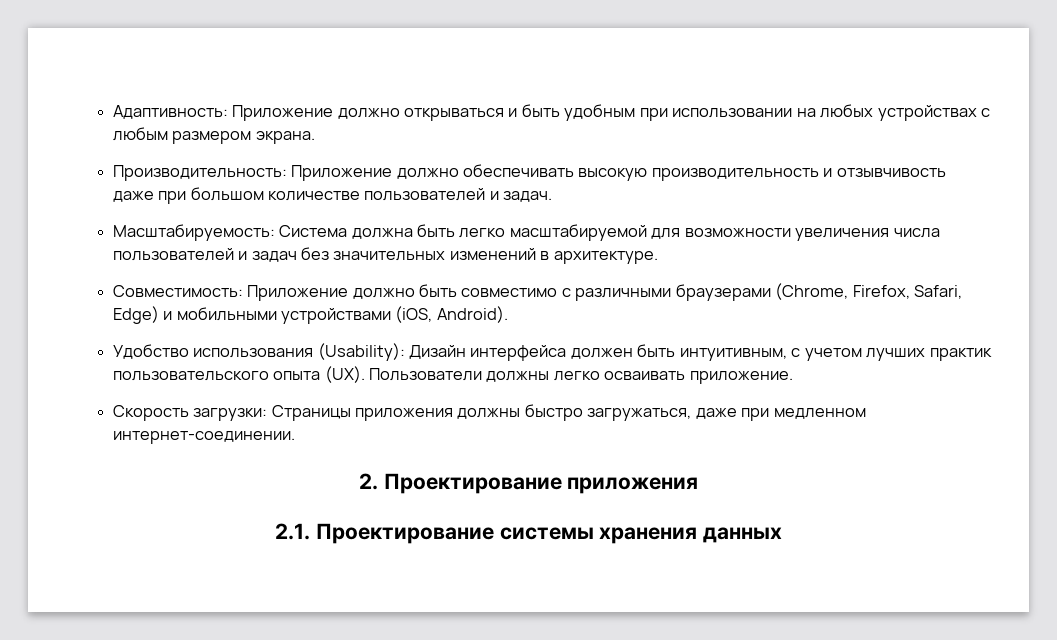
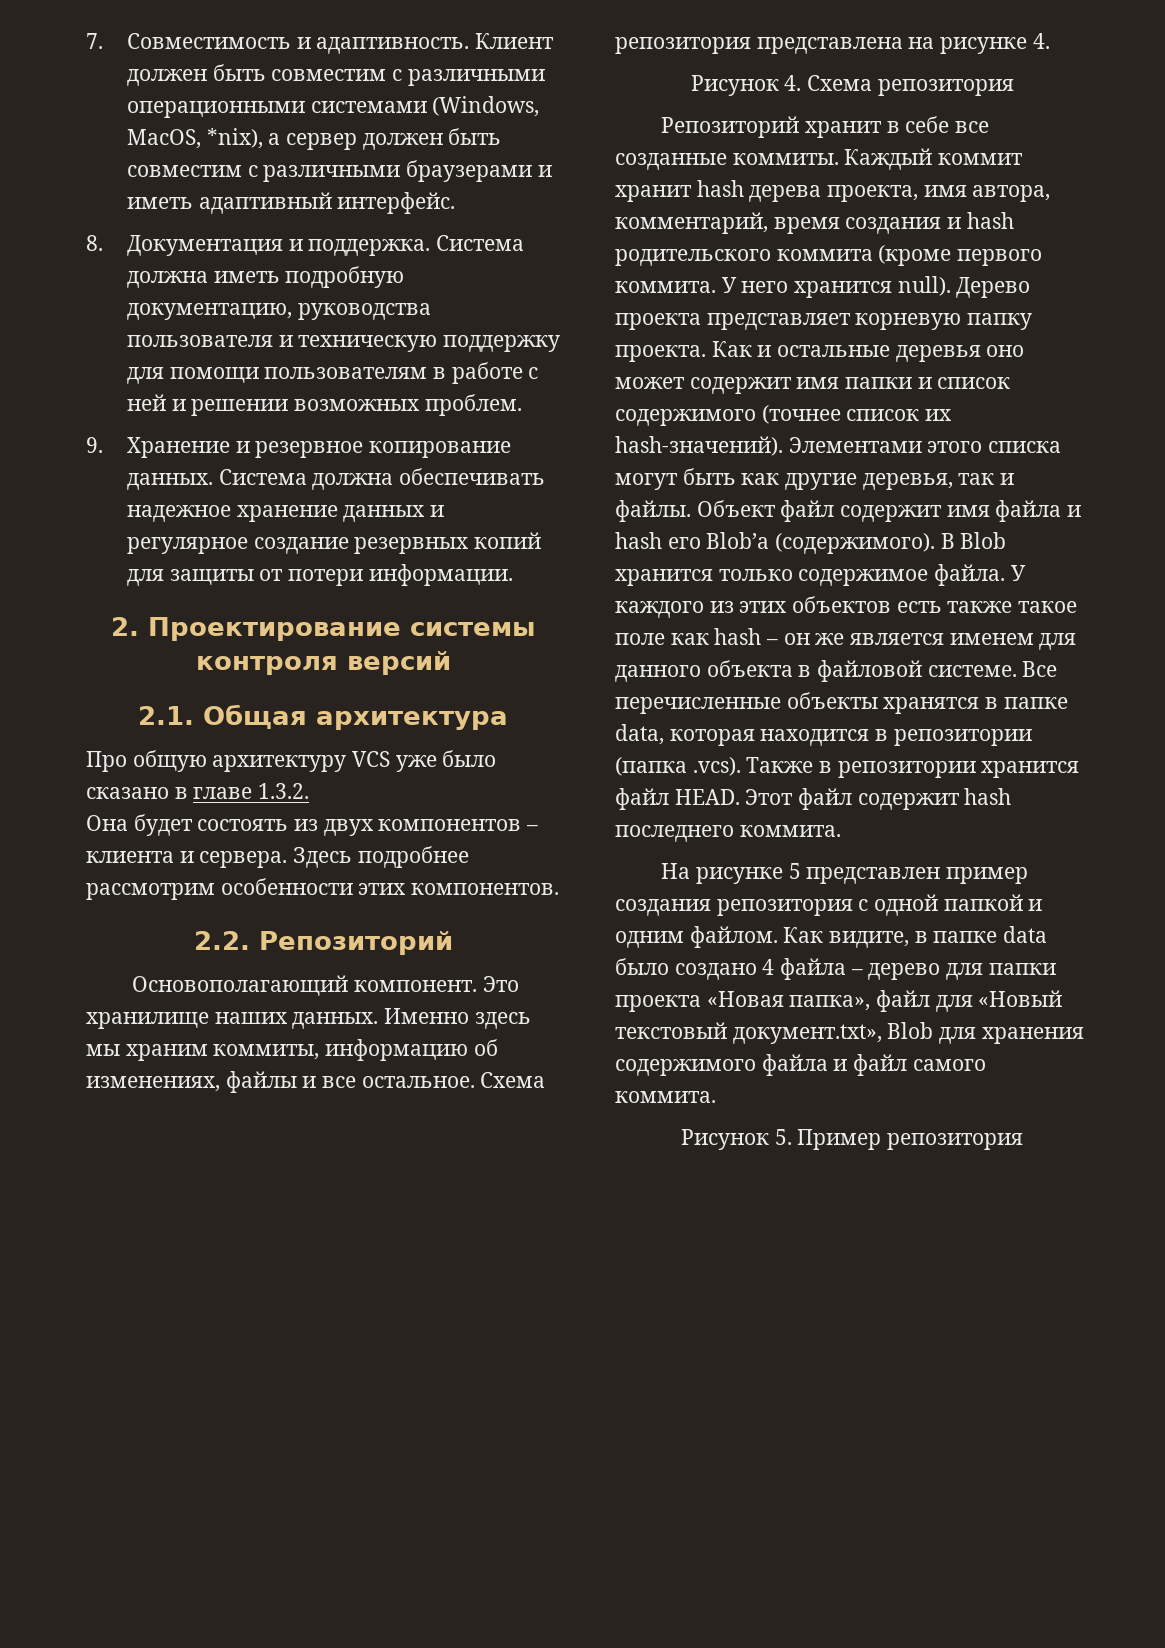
[112,104,991,121] [112,127,315,144] [112,164,946,181] [112,187,553,204] [112,224,940,241] [112,247,658,264] [112,283,963,301] [112,306,508,324] [112,343,992,361] [112,366,793,384] [112,404,866,421] [112,431,295,444] [358,473,699,494] [274,523,783,544] Адаптивность: Приложение должно открываться и быть удобным при использовании на любых устройствах с любым размером экрана. // Производительность: Приложение должно обеспечивать высокую производительность и отзывчивость даже при большом количестве пользователей и задач. // Масштабируемость: Система должна быть легко масштабируемой для возможности увеличения числа пользователей и задач без значительных изменений в архитектуре. // Совместимость: Приложение должно быть совместимо с различными браузерами (Chrome, Firefox, Safari, Edge) и мобильными устройствами (iOS, Android). // Удобство использования (Usability): Дизайн интерфейса должен быть интуитивным, с учетом лучших практик пользовательского опыта (UX). Пользователи должны легко осваивать приложение. // Скорость загрузки: Страницы приложения должны быстро загружаться, даже при медленном интернет-соединении. // 2. Проектирование приложения // 2.1. Проектирование системы хранения данных -> [86,33,554,54] [126,64,545,86] [126,96,540,118] [126,128,502,150] [126,160,552,182] [126,192,456,214] [86,235,524,256] [126,266,405,288] [126,303,431,320] [126,335,560,352] [126,362,539,384] [126,394,522,416] [86,437,511,458] [126,468,545,490] [126,505,444,522] [126,532,541,554] [126,564,513,586] [110,617,536,641] [195,651,451,675] [138,704,508,730] [86,750,497,772] [86,783,310,799] [86,814,539,836] [86,846,469,868] [86,878,560,900] [193,931,453,955] [132,975,519,996] [86,1008,531,1029] [86,1039,498,1061] [86,1071,546,1093] [615,33,1050,54] [690,75,1014,96] [661,116,990,138] [615,148,1024,170] [615,180,1051,202] [615,212,1014,234] [615,245,1043,266] [615,276,1031,298] [615,313,1033,330] [615,341,1025,362] [615,377,1011,394] [615,405,953,426] [615,436,1062,456] [615,468,1015,490] [615,500,1082,522] [615,532,1007,554] [615,564,1026,586] [615,596,1078,618] [615,628,1077,650] [615,660,1058,682] [615,692,1068,714] [615,724,1032,746] [615,757,1080,778] [615,788,1012,810] [615,825,841,842] [661,863,1029,884] [615,894,1043,916] [615,926,1048,948] [615,958,1056,980] [615,990,1063,1012] [615,1022,1084,1044] [615,1054,986,1076] [615,1091,716,1103] [680,1129,1024,1150] 7. Совместимость и адаптивность. Клиент должен быть совместим с различными операционными системами (Windows, MacOS, *nix), а сервер должен быть совместим с различными браузерами и иметь адаптивный интерфейс. // 8. Документация и поддержка. Система должна иметь подробную документацию, руководства пользователя и техническую поддержку для помощи пользователям в работе с ней и решении возможных проблем. // 9. Хранение и резервное копирование данных. Система должна обеспечивать надежное хранение данных и регулярное создание резервных копий для защиты от потери информации. // 2. Проектирование системы контроля версий // 2.1. Общая архитектура // Про общую архитектуру VCS уже было сказано в главе 1.3.2. // Она будет состоять из двух компонентов – клиента и сервера. Здесь подробнее рассмотрим особенности этих компонентов. // 2.2. Репозиторий // Основополагающий компонент. Это хранилище наших данных. Именно здесь мы храним коммиты, информацию об изменениях, файлы и все остальное. Схема репозитория представлена на рисунке 4. // Рисунок 4. Схема репозитория // Репозиторий хранит в себе все созданные коммиты. Каждый коммит хранит hash дерева проекта, имя автора, комментарий, время создания и hash родительского коммита (кроме первого коммита. У него хранится null). Дерево проекта представляет корневую папку проекта. Как и остальные деревья оно может содержит имя папки и список содержимого (точнее список их hash-значений). Элементами этого списка могут быть как другие деревья, так и файлы. Объект файл содержит имя файла и hash его Blob’а (содержимого). В Blob хранится только содержимое файла. У каждого из этих объектов есть также такое поле как hash – он же является именем для данного объекта в файловой системе. Все перечисленные объекты хранятся в папке data, которая находится в репозитории (папка .vcs). Также в репозитории хранится файл HEAD. Этот файл содержит hash последнего коммита. // На рисунке 5 представлен пример создания репозитория с одной папкой и одним файлом. Как видите, в папке data было создано 4 файла – дерево для папки проекта «Новая папка», файл для «Новый текстовый документ.txt», Blob для хранения содержимого файла и файл самого коммита. // Рисунок 5. Пример репозитория

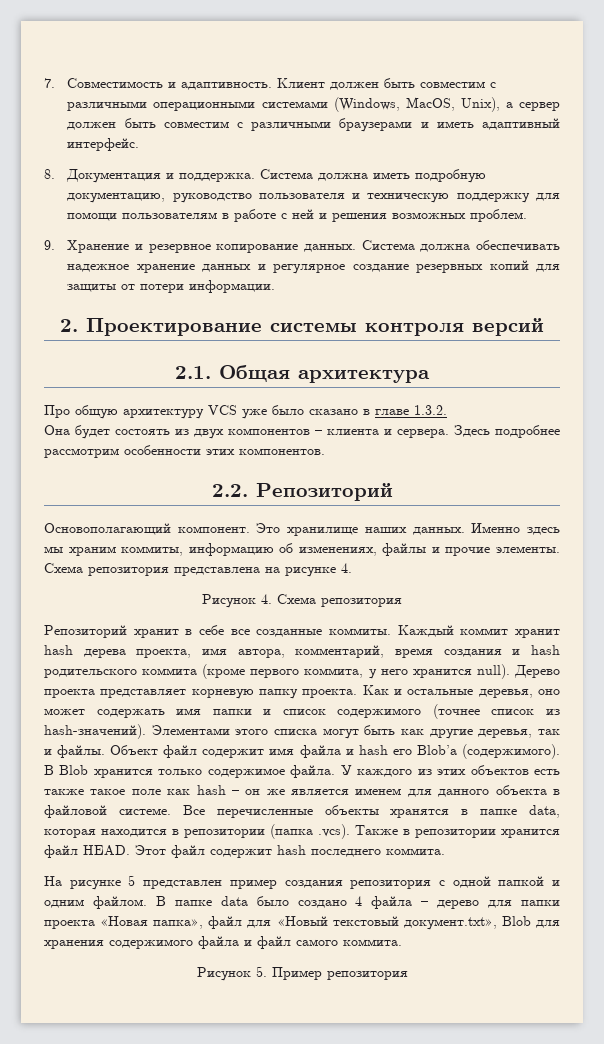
[206,128,263,149] *nix), -> [460,97,500,112] Unix),
[297,303,431,320] руководства -> [172,193,252,203] руководство
[191,399,289,416] решении -> [332,213,388,222] решения
[322,1076,475,1088] все остальное. -> [445,546,560,556] прочие элементы.
[615,277,737,293] коммита. У -> [304,668,377,679] коммита, у
[895,345,981,362] деревья -> [478,689,533,698] деревья,
[689,377,792,394] содержит -> [96,709,165,718] содержать
[925,409,953,421] их -> [545,709,560,715] из
[783,927,928,948] Как видите, в -> [155,896,166,906] В

